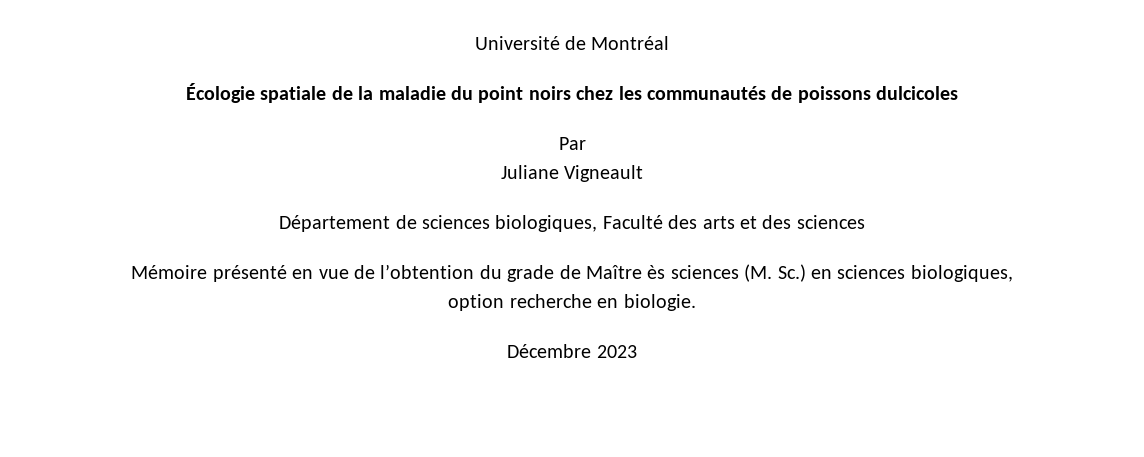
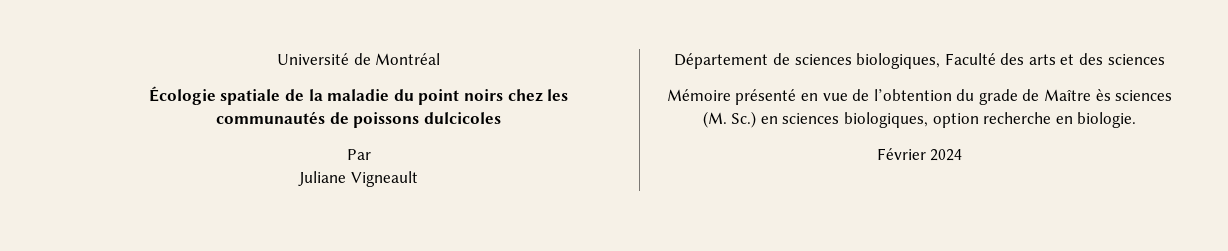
[507,344,637,358] Décembre 2023 -> [876,148,963,161] Février 2024

